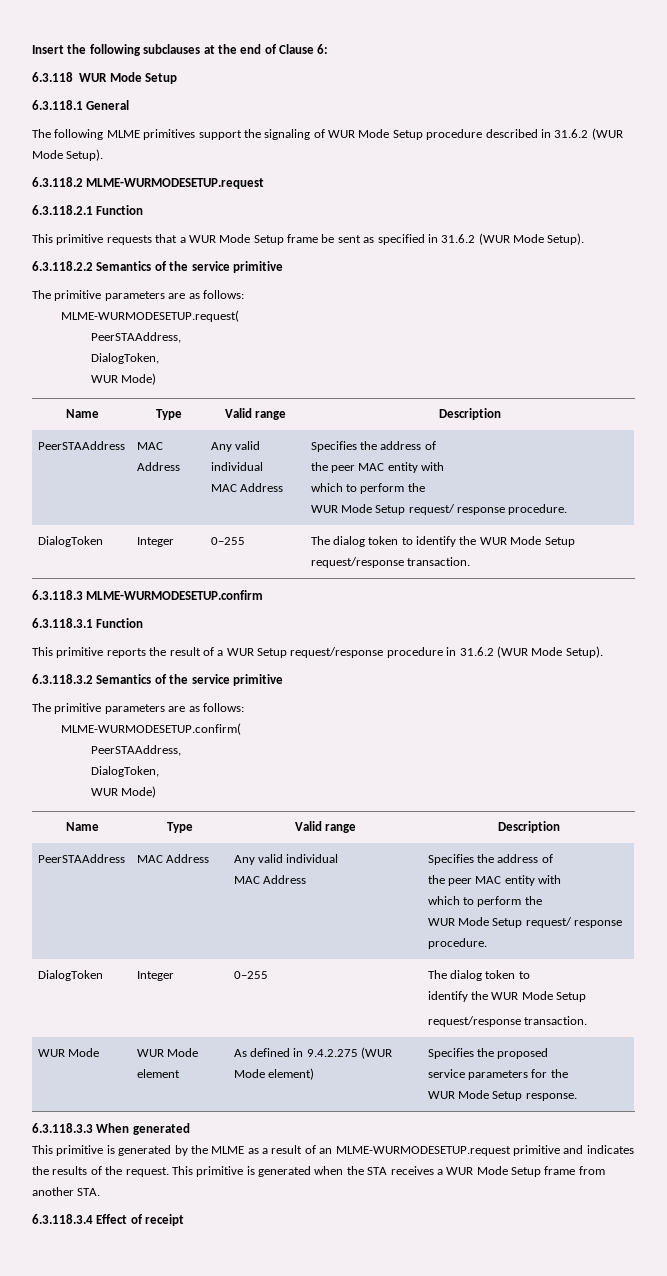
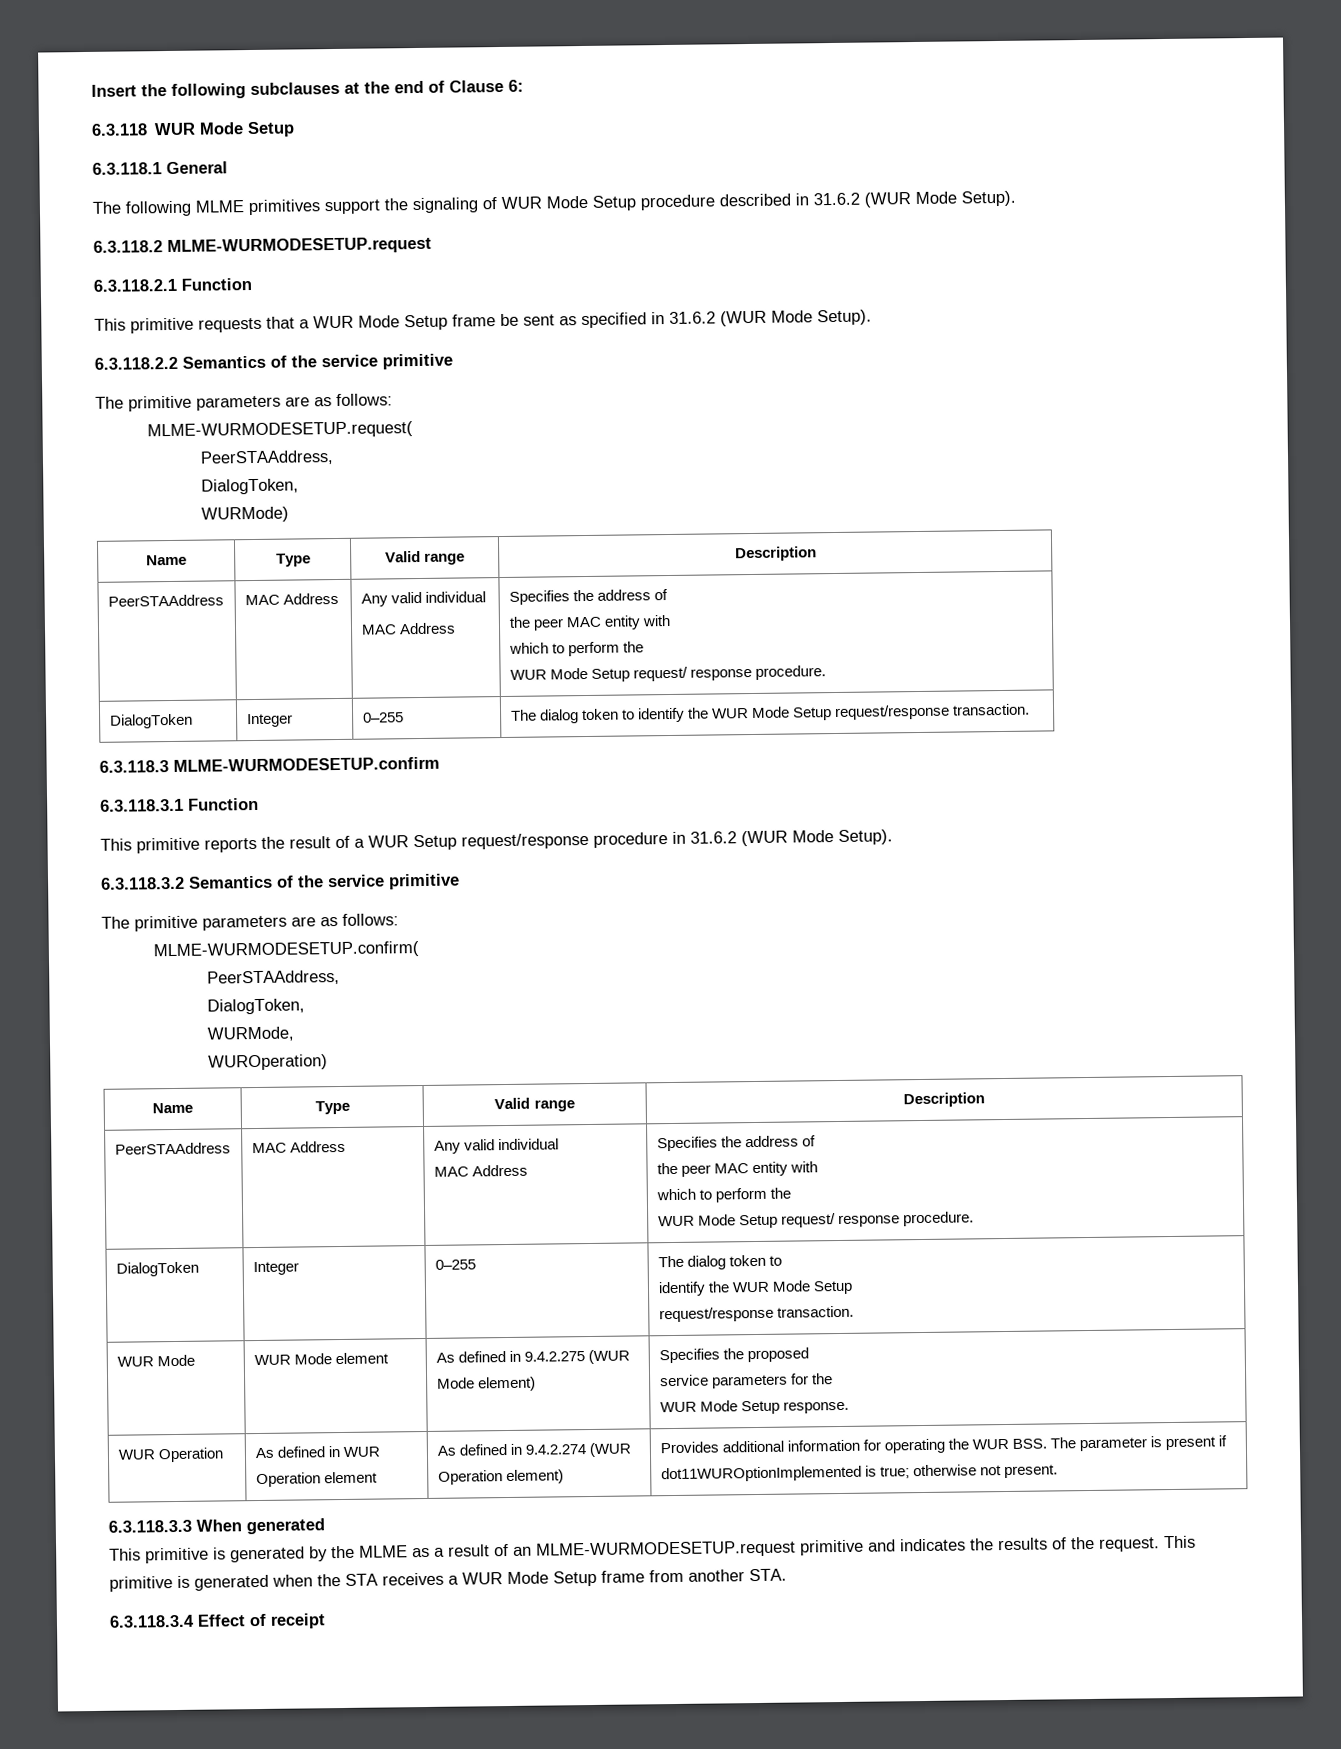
[90,373,157,385] WUR Mode) -> [200,506,289,523] WURMode)
[90,786,157,798] WUR Mode) -> [206,1026,294,1042] [207,1054,328,1071] WURMode, // WUROperation)
(577, 1097) none -> [117,1447,224,1463] [254,1446,380,1459] [255,1471,378,1488] [436,1442,632,1458] [437,1469,564,1485] [659,1435,1228,1454] [660,1464,1058,1483] // WUR Operation | As defined in WUR Operation element | As defined in 9.4.2.274 (WUR Operation element) | Provides additional information for operating the WUR BSS. The parameter is present if dot11WUROptionImplemented is true; otherwise not present.

